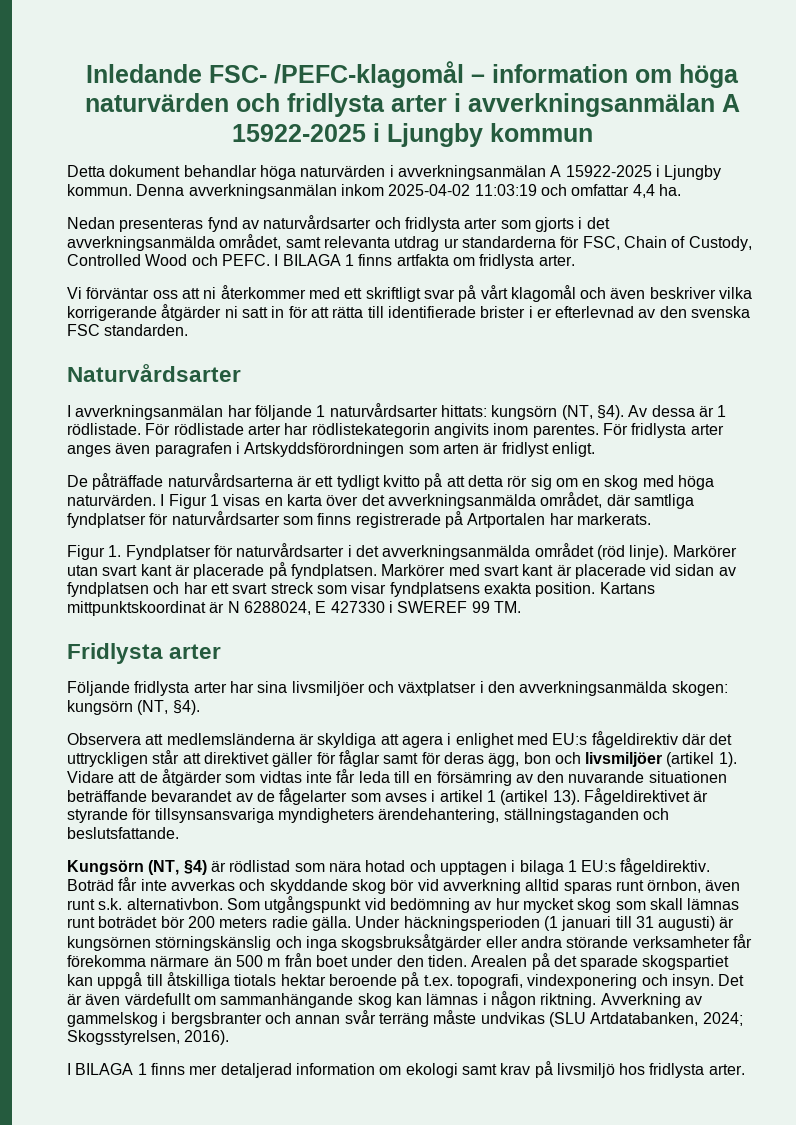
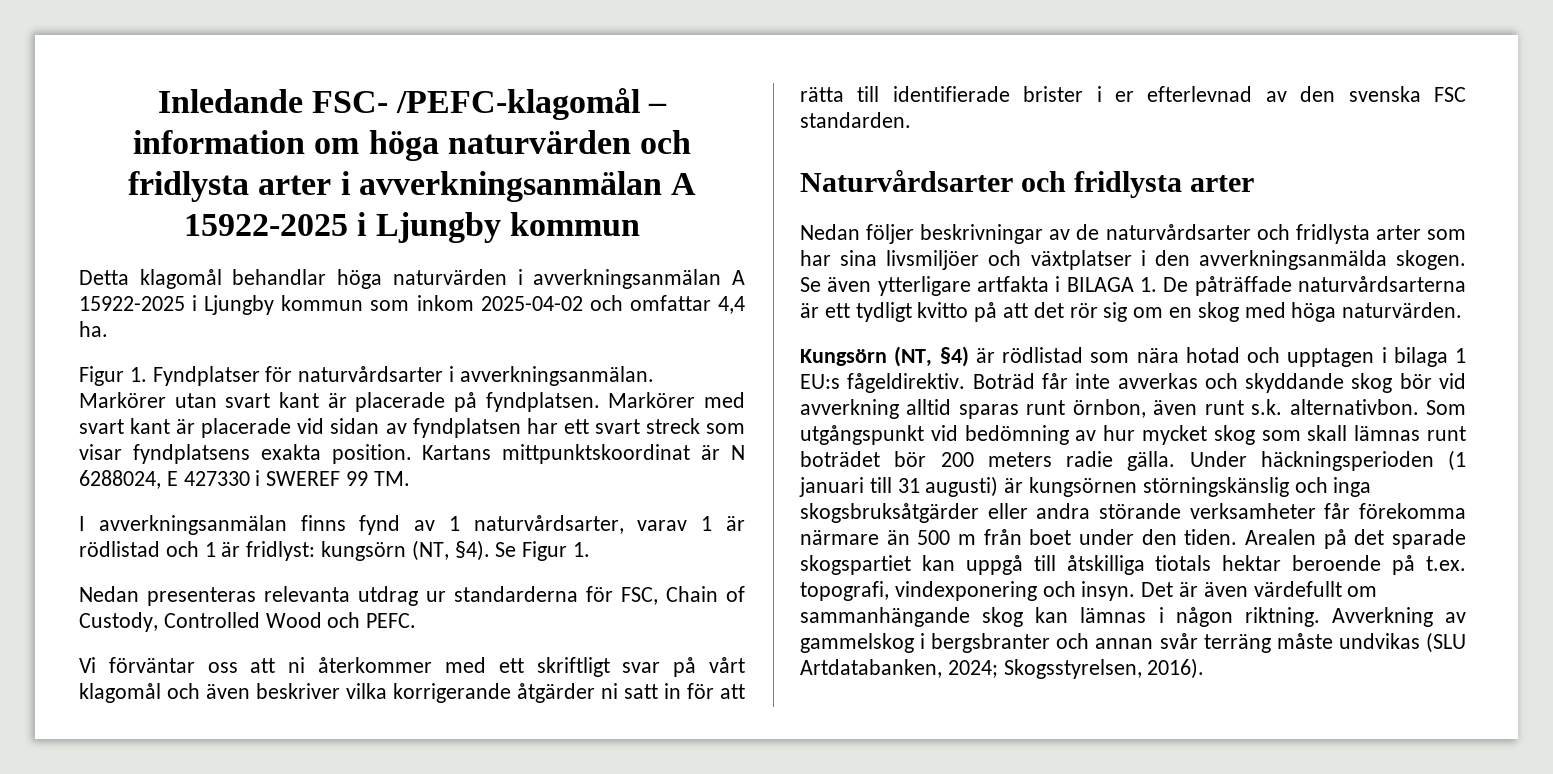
[109,165,181,177] dokument -> [139,269,222,289] klagomål
[67,184,337,199] kommun. Denna avverkningsanmälan -> [281,295,410,311] kommun som
[474,184,537,196] 11:03:19 -> (583, 303) none
[67,215,610,232] [67,234,321,251] Nedan presenteras fynd av naturvårdsarter och fridlysta arter som gjorts i det avverkningsanmälda området, samt -> [79,366,654,386] [79,392,745,412] [79,418,746,438] [79,444,745,464] [79,470,410,489] [79,515,746,535] [79,540,591,561] [79,586,256,606] Figur 1. Fyndplatser för naturvårdsarter i avverkningsanmälan. Markörer utan svart kant är placerade på fyndplatsen. Markörer med svart kant är placerade vid sidan av fyndplatsen har ett svart streck som visar fyndplatsens exakta position. Kartans mittpunktskoordinat är N 6288024, E 427330 i SWEREF 99 TM. // I avverkningsanmälan finns fynd av 1 naturvårdsarter, varav 1 är rödlistad och 1 är fridlyst: kungsörn (NT, §4). Se Figur 1. // Nedan presenteras
[274,254,575,269] I BILAGA 1 finns artfakta om fridlysta arter. -> (417, 620) none
[67,403,727,420] [67,423,724,438] [67,442,595,457] // I avverkningsanmälan har följande 1 naturvårdsarter hittats: kungsörn (NT, §4). Av dessa är 1 rödlistade. För rödlistade arter har rödlistekategorin angivits inom parentes. För fridlysta arter anges även paragrafen i Artskyddsförordningen som arten är fridlyst enligt. // -> [1021,171,1255,198] [800,224,1466,244] [800,250,1466,270] [800,276,1157,296] och fridlysta arter // Nedan följer beskrivningar av de naturvårdsarter och fridlysta arter som har sina livsmiljöer och växtplatser i den avverkningsanmälda skogen. Se även ytterligare artfakta i BILAGA 1.
[467,475,503,487] detta -> [1033,302,1064,318] det
[160,492,694,509] [67,511,651,528] [67,543,737,560] [67,562,736,579] [67,582,655,597] [67,601,521,616] [67,643,222,664] [67,681,728,696] [67,700,200,715] [67,731,733,748] [67,750,737,767] [67,769,727,786] [67,788,709,805] [67,808,669,823] [67,827,179,839] I Figur 1 visas en karta över det avverkningsanmälda området, där samtliga fyndplatser för naturvårdsarter som finns registrerade på Artportalen har markerats. // Figur 1. Fyndplatser för naturvårdsarter i det avverkningsanmälda området (röd linje). Markörer utan svart kant är placerade på fyndplatsen. Markörer med svart kant är placerade vid sidan av fyndplatsen och har ett svart streck som visar fyndplatsens exakta position. Kartans mittpunktskoordinat är N 6288024, E 427330 i SWEREF 99 TM. // Fridlysta arter // Följande fridlysta arter har sina livsmiljöer och växtplatser i den avverkningsanmälda skogen: kungsörn (NT, §4). // Observera att medlemsländerna är skyldiga att agera i enlighet med EU:s fågeldirektiv där det uttryckligen står att direktivet gäller för fåglar samt för deras ägg, bon och livsmiljöer (artikel 1). Vidare att de åtgärder som vidtas inte får leda till en försämring av den nuvarande situationen beträffande bevarandet av de fågelarter som avses i artikel 1 (artikel 13). Fågeldirektivet är styrande för tillsynsansvariga myndigheters ärendehantering, ställningstaganden och beslutsfattande. -> (1463, 310) none
[67,1061,745,1078] // I BILAGA 1 finns mer detaljerad information om ekologi samt krav på livsmiljö hos fridlysta arter. -> (1205, 668) none

